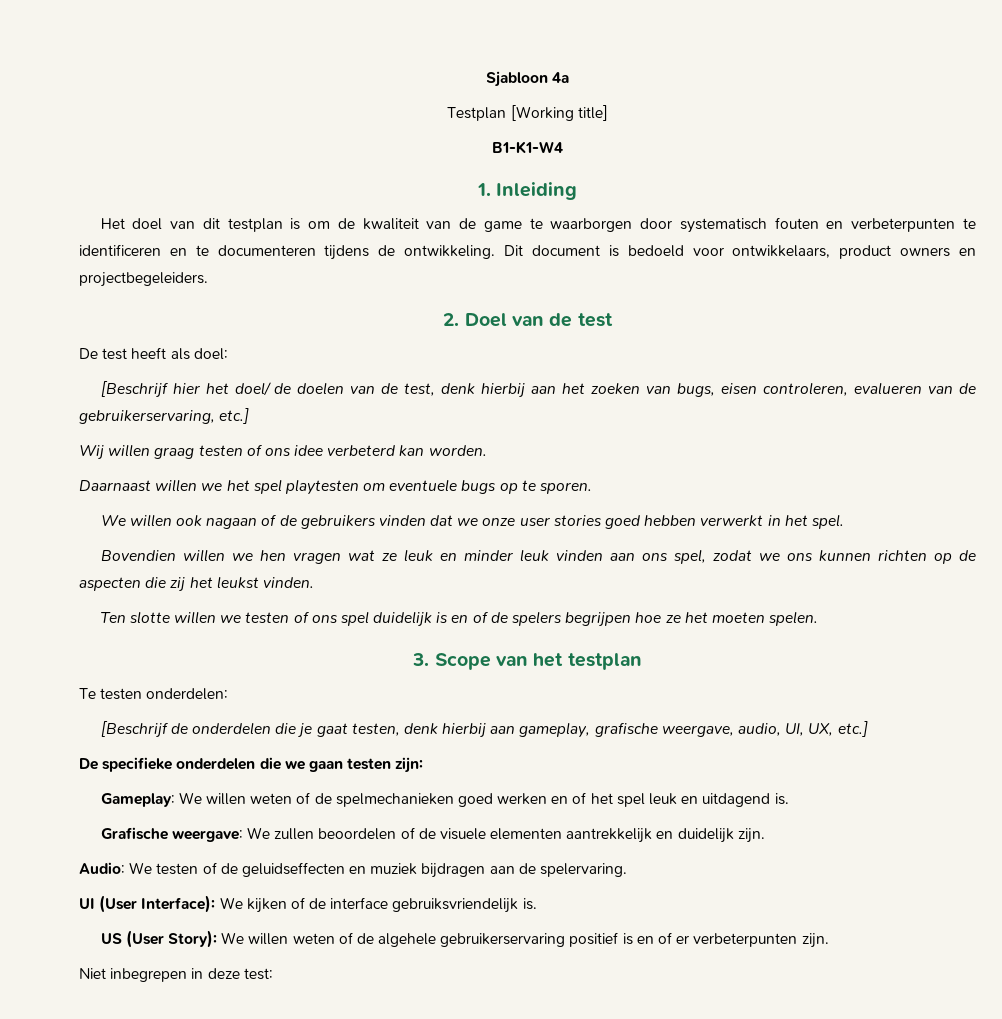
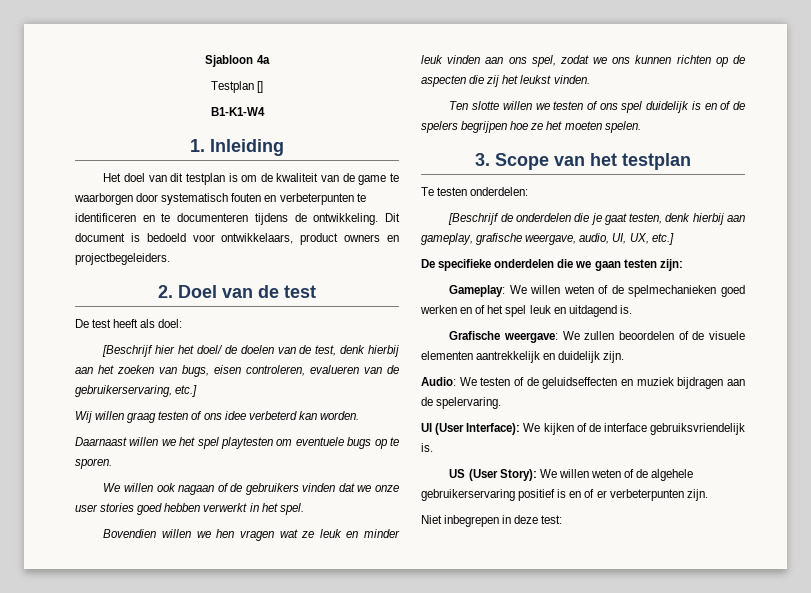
[510,105,608,121] [Working title] -> [257,81,264,93] []

